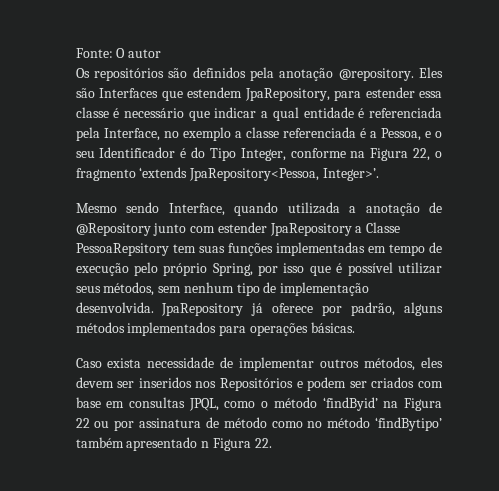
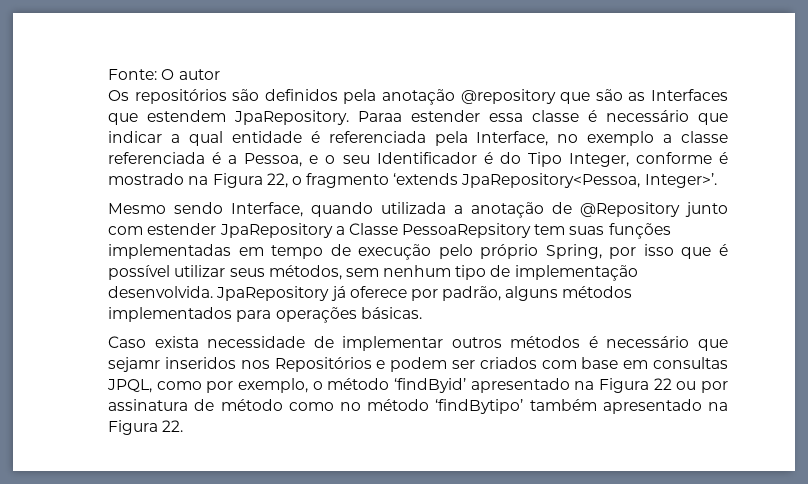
[338,67,443,81] [75,88,95,98] @repository. Eles são -> [460,89,646,104] @repository que são as
[244,88,362,101] JpaRepository, para -> [234,110,403,125] JpaRepository. Paraa
(346, 153) none -> [718,152,728,164] [108,173,185,185] é mostrado
[364,357,443,371] [75,377,135,388] métodos, eles devem ser -> [510,336,728,351] [108,357,161,372] métodos é necessário que sejamr
(256, 404) none -> [206,378,309,393] por exemplo,
(378, 404) none -> [470,378,570,393] apresentado
[201,441,210,448] n -> [708,402,729,411] na

